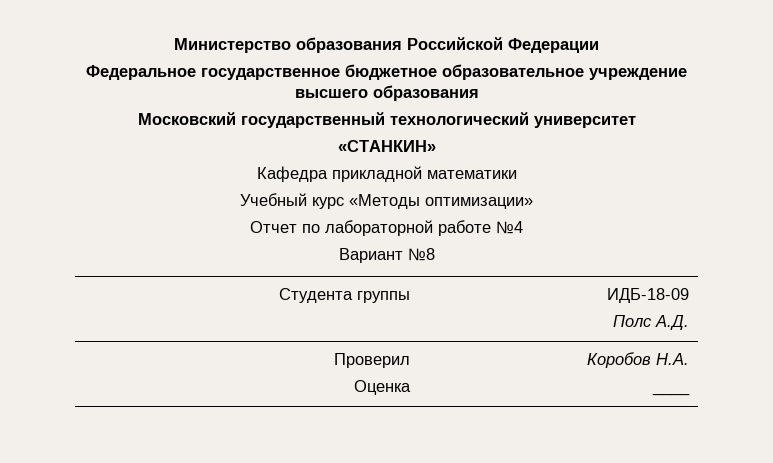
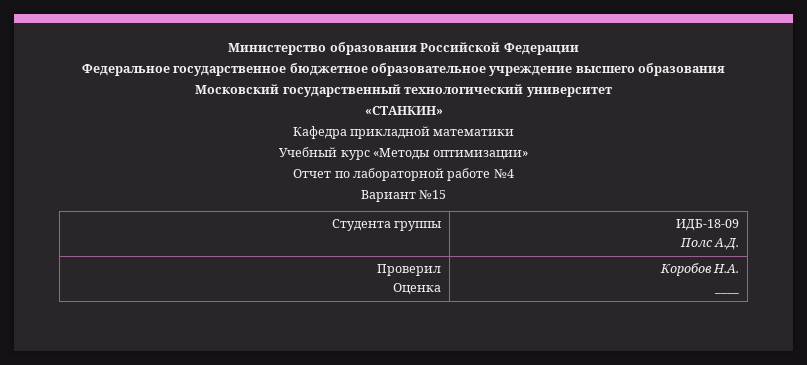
[407,248,435,261] №8 -> [419,190,447,199] №15

